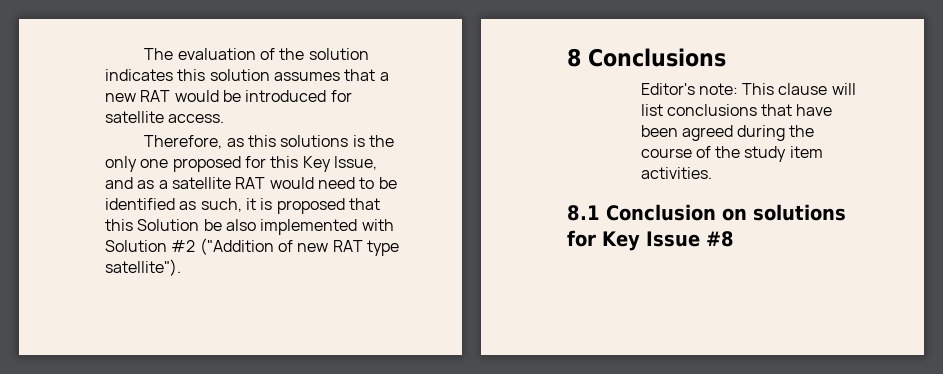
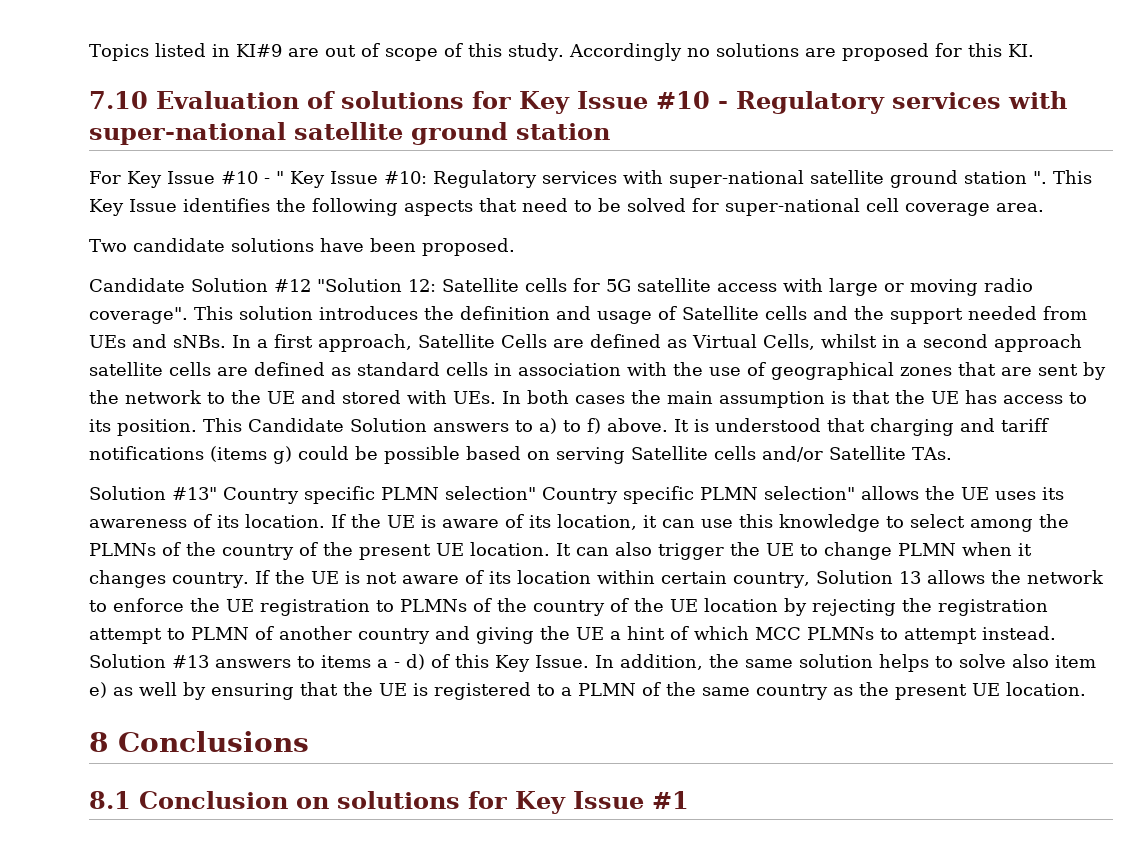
[144,48,369,60] [105,69,389,81] [105,90,352,102] [105,111,225,123] [144,135,394,149] [105,156,377,172] [105,177,397,189] [105,198,380,214] [105,219,394,235] [105,238,399,256] [105,259,181,276] [567,48,726,67] [640,83,856,95] [640,104,833,116] [640,125,815,141] [640,146,823,162] [640,167,712,179] The evaluation of the solution indicates this solution assumes that a new RAT would be introduced for satellite access. // Therefore, as this solutions is the only one proposed for this Key Issue, and as a satellite RAT would need to be identified as such, it is proposed that this Solution be also implemented with Solution #2 ("Addition of new RAT type satellite"). // 8 Conclusions // Editor's note: This clause will list conclusions that have been agreed during the course of the study item activities. -> [89,43,1034,61] [89,91,1067,114] [89,122,610,145] [89,170,1092,188] [89,198,1044,216] [89,238,515,256] [89,278,1033,296] [89,306,1087,324] [89,334,1082,352] [89,362,1106,380] [89,390,1087,408] [89,418,1049,436] [89,446,952,464] [89,486,1064,504] [89,514,1069,532] [89,542,1032,560] [89,570,1104,588] [89,598,1048,616] [89,626,1056,644] [89,654,1096,672] [89,682,1086,700] [89,731,309,752] Topics listed in KI#9 are out of scope of this study. Accordingly no solutions are proposed for this KI. // 7.10 Evaluation of solutions for Key Issue #10 - Regulatory services with super-national satellite ground station // For Key Issue #10 - " Key Issue #10: Regulatory services with super-national satellite ground station ". This Key Issue identifies the following aspects that need to be solved for super-national cell coverage area. // Two candidate solutions have been proposed. // Candidate Solution #12 "Solution 12: Satellite cells for 5G satellite access with large or moving radio coverage". This solution introduces the definition and usage of Satellite cells and the support needed from UEs and sNBs. In a first approach, Satellite Cells are defined as Virtual Cells, whilst in a second approach satellite cells are defined as standard cells in association with the use of geographical zones that are sent by the network to the UE and stored with UEs. In both cases the main assumption is that the UE has access to its position. This Candidate Solution answers to a) to f) above. It is understood that charging and tariff notifications (items g) could be possible based on serving Satellite cells and/or Satellite TAs. // Solution #13" Country specific PLMN selection" Country specific PLMN selection" allows the UE uses its awareness of its location. If the UE is aware of its location, it can use this knowledge to select among the PLMNs of the country of the present UE location. It can also trigger the UE to change PLMN when it changes country. If the UE is not aware of its location within certain country, Solution 13 allows the network to enforce the UE registration to PLMNs of the country of the UE location by rejecting the registration attempt to PLMN of another country and giving the UE a hint of which MCC PLMNs to attempt instead. Solution #13 answers to items a - d) of this Key Issue. In addition, the same solution helps to solve also item e) as well by ensuring that the UE is registered to a PLMN of the same country as the present UE location. // 8 Conclusions
[706,231,734,247] #8 -> [651,791,689,809] #1

